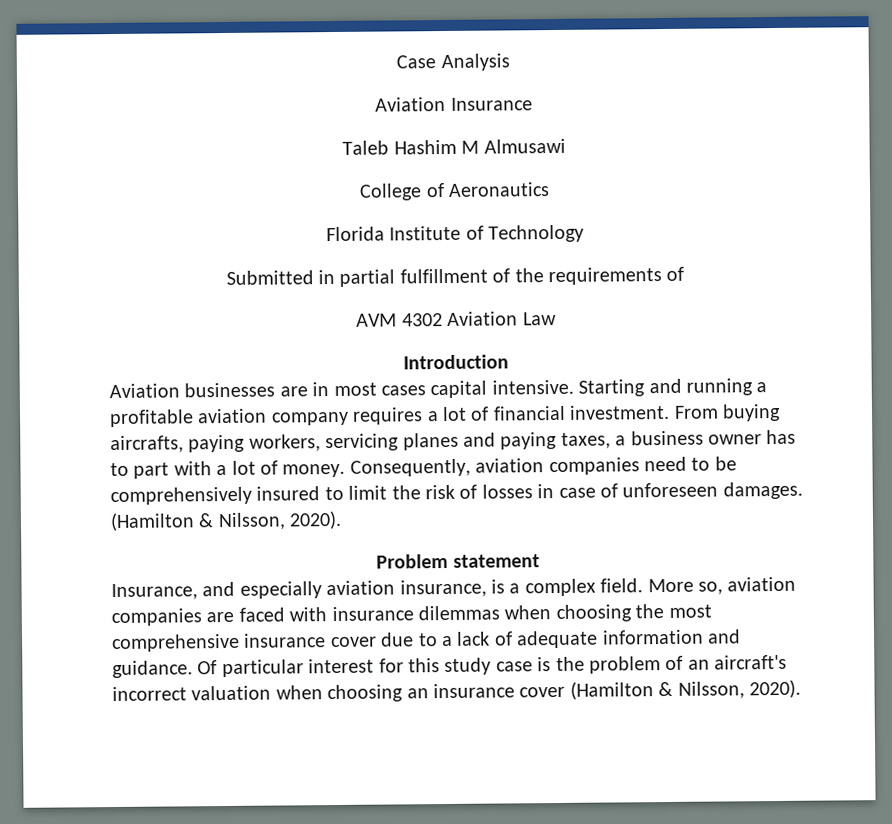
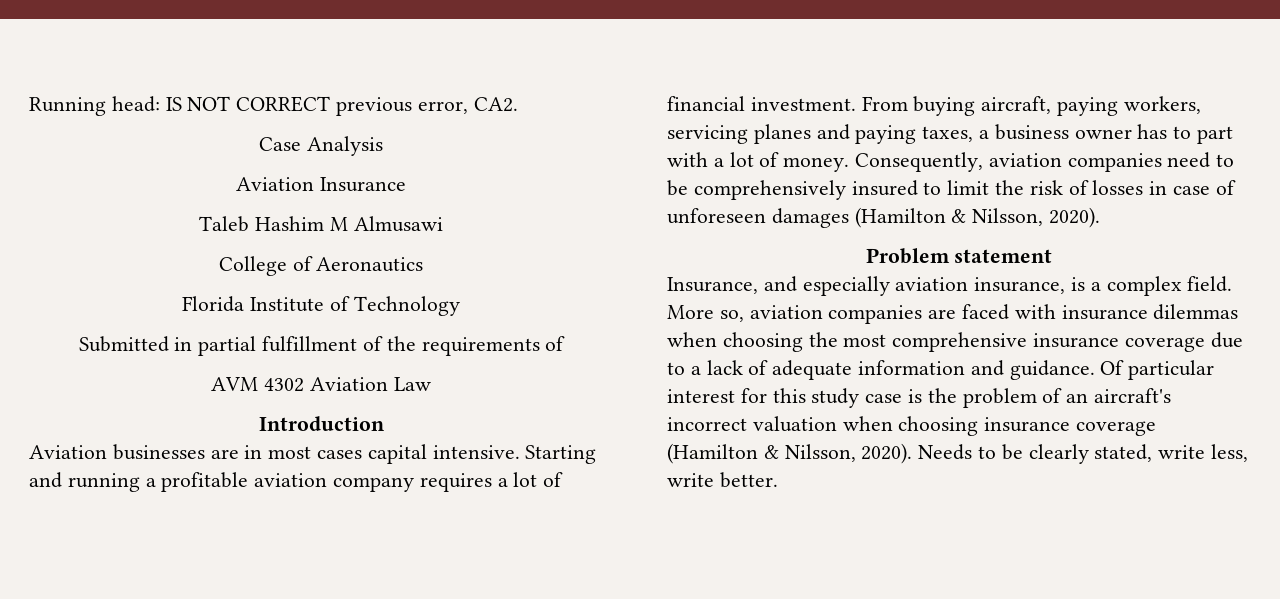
(396, 62) none -> [29,96,518,116] Running head: IS NOT CORRECT previous error, CA2. //
[110,435,184,454] aircrafts, -> [981,96,1052,114] aircraft,
[722,481,803,500] damages. -> [771,208,849,228] damages
[330,636,377,648] cover -> [1124,337,1205,352] coverage
[406,679,801,700] an insurance cover (Hamilton & Nilsson, 2020). -> [984,417,1157,436] [667,443,1249,464] [667,472,778,488] insurance coverage (Hamilton & Nilsson, 2020). Needs to be clearly stated, write less, write better.

